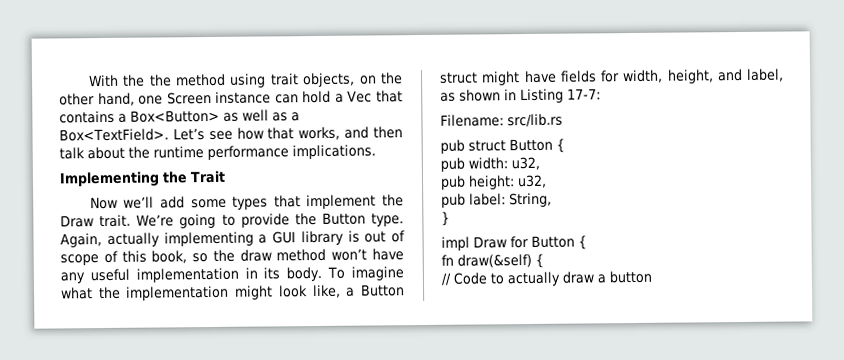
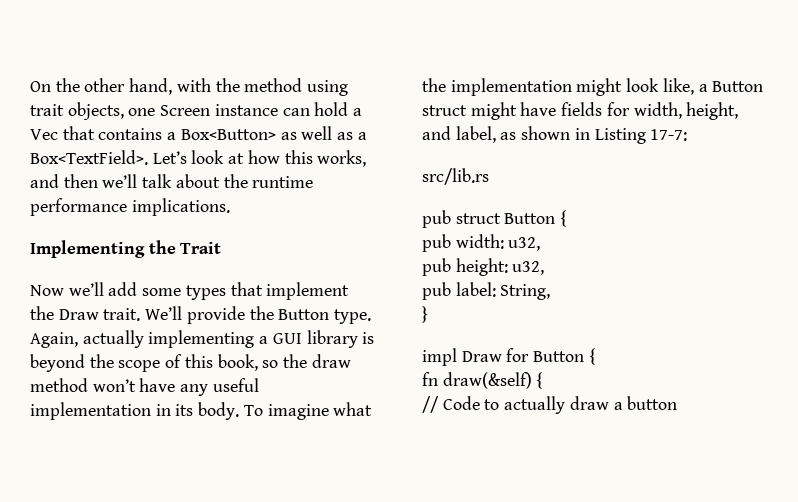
[87,74,146,87] With the -> [30,78,211,95] On the other hand, with
[359,72,403,85] [59,92,135,107] on the other hand, -> (124, 111) none
[208,127,295,141] see how that -> [191,150,313,164] look at how this
(403, 132) none -> [102,174,138,188] we’ll
[136,213,236,229] We’re going to -> [145,306,183,320] We’ll
[364,230,405,243] out of -> [30,354,114,372] beyond the
[440,114,504,127] Filename: -> (688, 135) none

